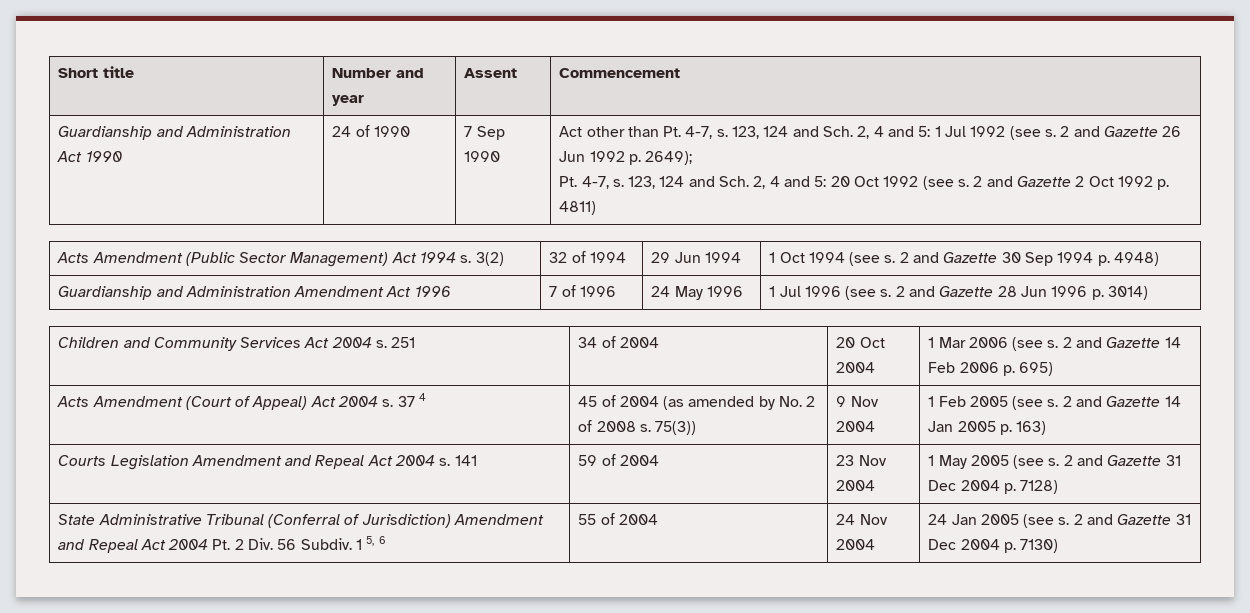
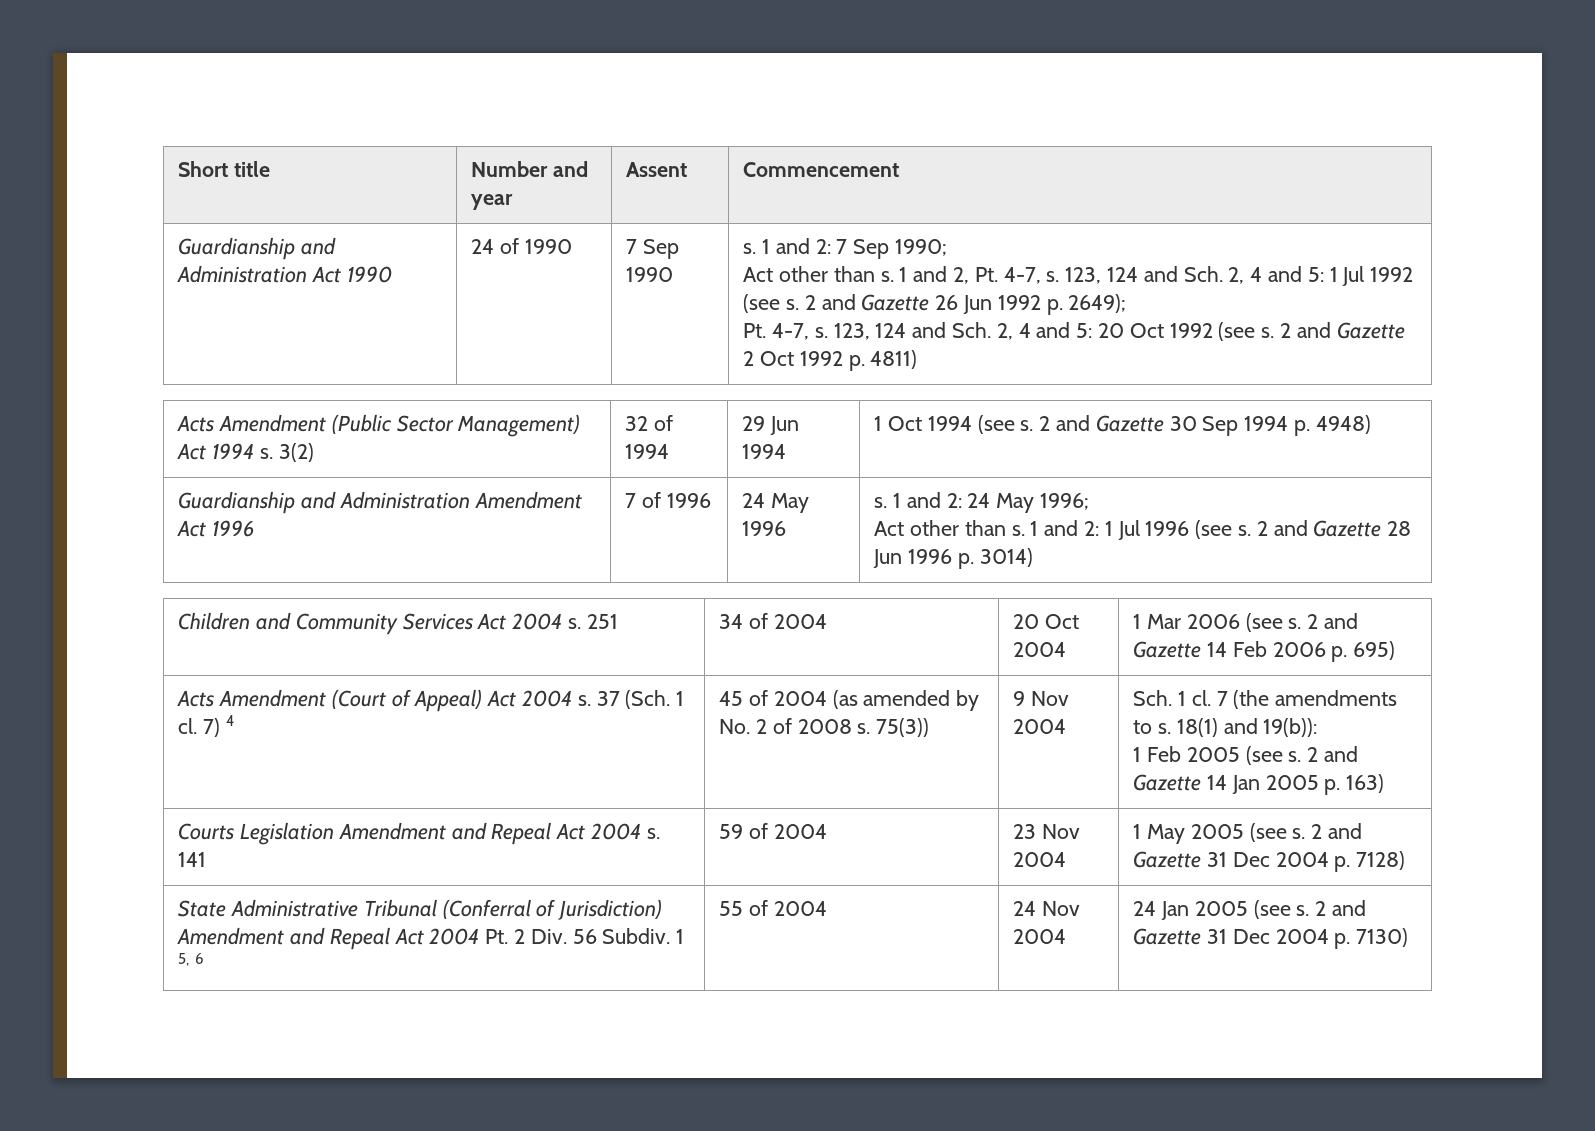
[559,126,659,137] Act other than -> [743,238,947,259] [743,266,969,284] s. 1 and 2: 7 Sep 1990; // Act other than s. 1 and 2,
(743, 291) none -> [874,492,1089,513] [874,520,1099,536] s. 1 and 2: 24 May 1996; // Act other than s. 1 and 2:
(415, 401) none -> [625,690,685,709] [178,718,220,737] (Sch. 1 cl. 7)
(876, 426) none -> [1133,690,1398,709] [1133,718,1318,737] Sch. 1 cl. 7 (the amendments to s. 18(1) and 19(b)): //

